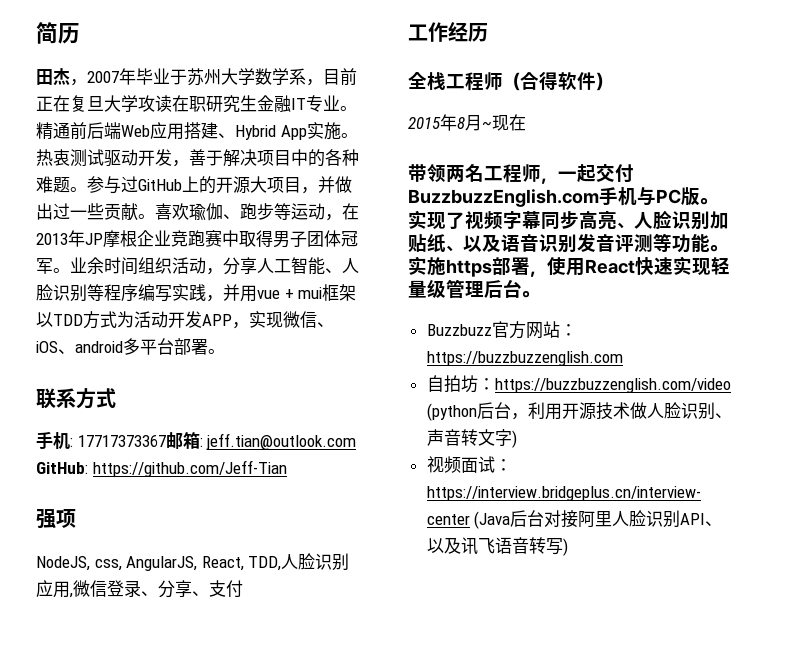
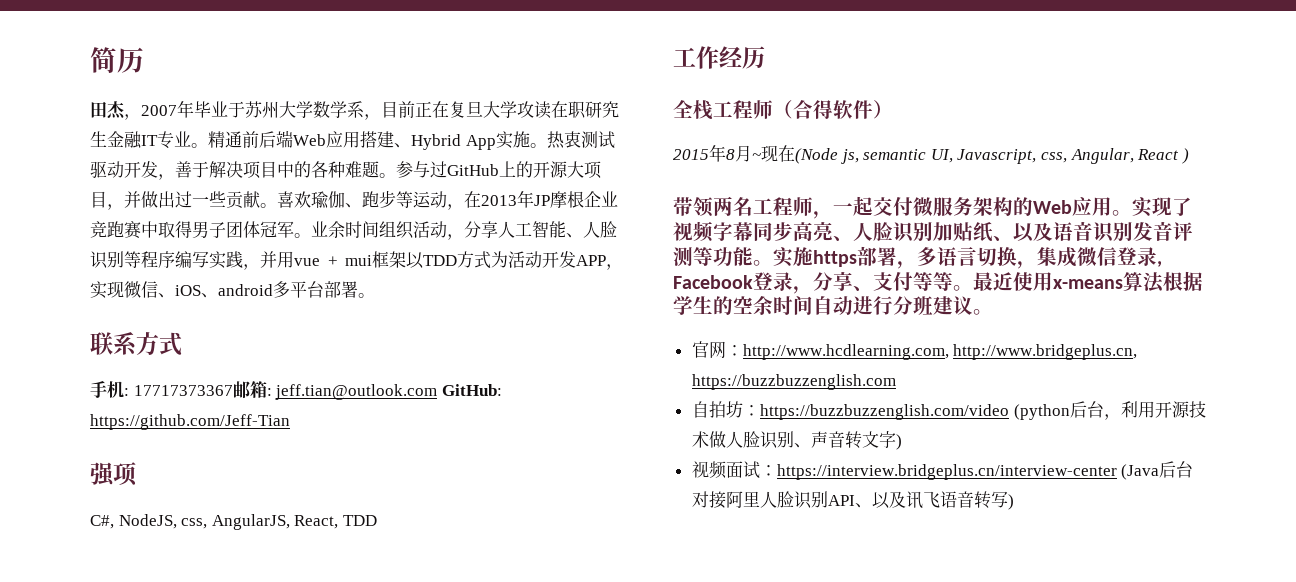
(76, 518) none -> [90,515,114,529] C#,
[248,553,350,571] [36,580,243,598] TDD,人脸识别应用,微信登录、分享、支付 -> [342,515,377,526] TDD
(526, 122) none -> [795,148,1189,164] (Node js, semantic UI, Javascript, css, Angular, React )
[408,187,700,207] BuzzbuzzEnglish.com手机与PC版 -> [913,197,1112,216] 微服务架构的Web应用
[547,256,730,276] [408,279,539,299] [426,321,577,339] 使用React快速实现轻量级管理后台。 // Buzzbuzz官方网站： -> [917,246,1162,269] [673,271,1203,294] [673,296,993,316] [691,341,1138,360] 多语言切换，集成微信登录, Facebook登录，分享、支付等等。最近使用x-means算法根据学生的空余时间自动进行分班建议。 // 官网：http://www.hcdlearning.com, http://www.bridgeplus.cn,

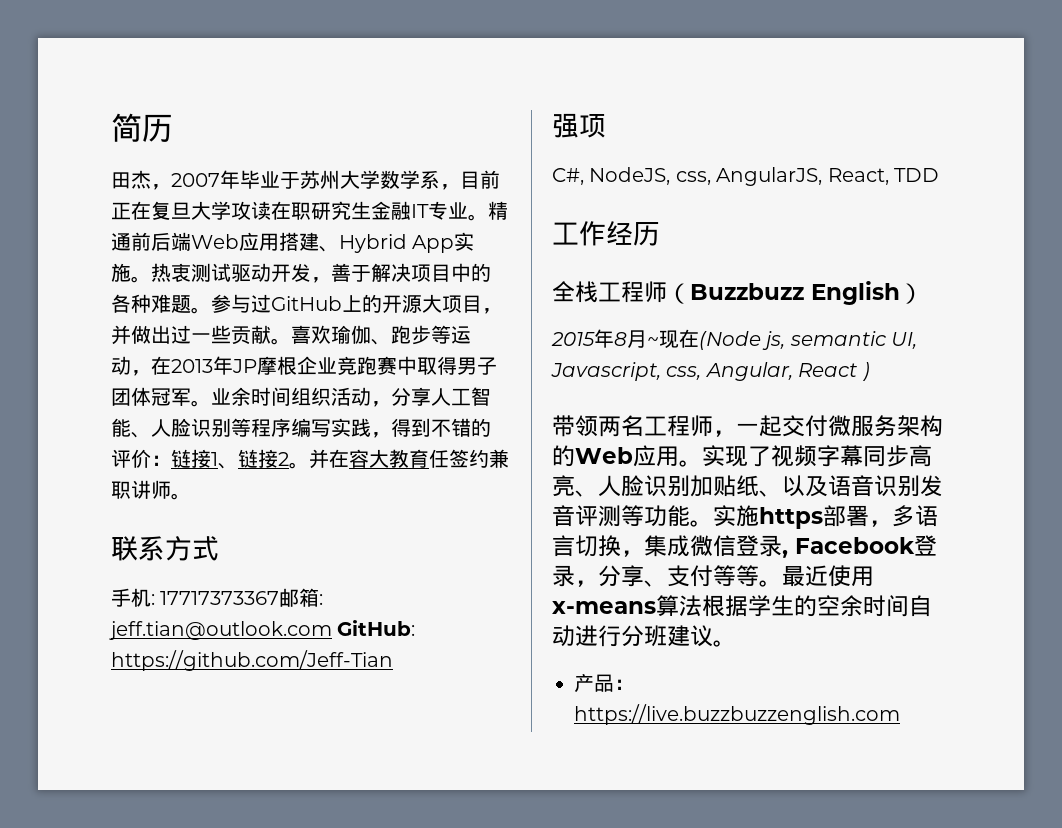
[260,251,623,270] [90,281,358,299] 并用vue + mui框架以TDD方式为活动开发APP，实现微信、iOS、android多平台部署 -> [391,418,491,437] [111,449,509,469] [111,480,171,499] 得到不错的评价：链接1、链接2。并在容大教育任签约兼职讲师
[793,100,873,119] 合得软件 -> [690,281,900,305] Buzzbuzz English
[691,341,1138,360] [691,374,896,390] [691,401,1206,420] [691,431,902,450] [691,461,1194,480] [691,491,1014,510] 官网：http://www.hcdlearning.com, http://www.bridgeplus.cn, https://buzzbuzzenglish.com // 自拍坊：https://buzzbuzzenglish.com/video (python后台，利用开源技术做人脸识别、声音转文字) // 视频面试：https://interview.bridgeplus.cn/interview-center (Java后台对接阿里人脸识别API、以及讯飞语音转写) -> [574,673,634,692] [574,704,900,725] 产品：https://live.buzzbuzzenglish.com

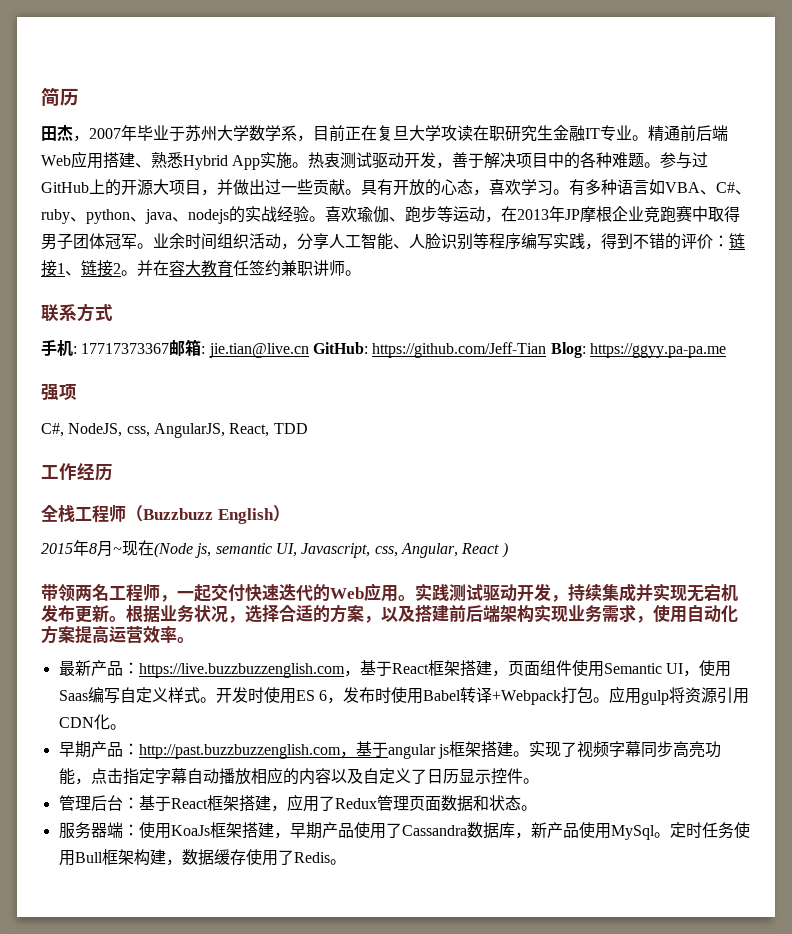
(339, 249) none -> [151,152,183,168] 熟悉
(291, 341) none -> [361,179,751,196] [41,206,325,224] 具有开放的心态，喜欢学习。有多种语言如VBA、C#、ruby、python、java、nodejs的实战经验。
[109,621,332,640] jeff.tian@outlook.com -> [208,343,309,358] jie.tian@live.cn
(393, 660) none -> [550,342,726,358] Blog: https://ggyy.pa-pa.me
[828,415,943,437] 微服务架构 -> [245,583,313,602] 快速迭代
(725, 456) none -> [432,583,738,602] [41,604,738,623] [41,625,194,644] [58,660,731,678] [58,686,749,705] [58,714,126,730] [58,741,545,759] 践测试驱动开发，持续集成并实现无宕机发布更新。根据业务状况，选择合适的方案，以及搭建前后端架构实现业务需求，使用自动化方案提高运营效率。 // 最新产品：https://live.buzzbuzzenglish.com，基于React框架搭建，页面组件使用Semantic UI，使用Saas编写自定义样式。开发时使用ES 6，发布时使用Babel转译+Webpack打包。应用gulp将资源引用CDN化。 // 早期产品：http://past.buzzbuzzenglish.com，基于angular js框架搭建。实
[575,475,943,497] [552,505,938,529] [552,535,937,558] [552,565,874,587] [552,595,932,617] [552,625,736,647] [574,673,634,692] [574,704,900,725] 、人脸识别加贴纸、以及语音识别发音评测等功能。实施https部署，多语言切换，集成微信登录, Facebook登录，分享、支付等等。最近使用x-means算法根据学生的空余时间自动进行分班建议。 // 产品：https://live.buzzbuzzenglish.com -> [704,741,721,758] [58,767,539,785] [58,794,537,812] [58,822,750,840] [58,849,346,866] 功能，点击指定字幕自动播放相应的内容以及自定义了日历显示控件。 // 管理后台：基于React框架搭建，应用了Redux管理页面数据和状态。 // 服务器端：使用KoaJs框架搭建，早期产品使用了Cassandra数据库，新产品使用MySql。定时任务使用Bull框架构建，数据缓存使用了Redis。

